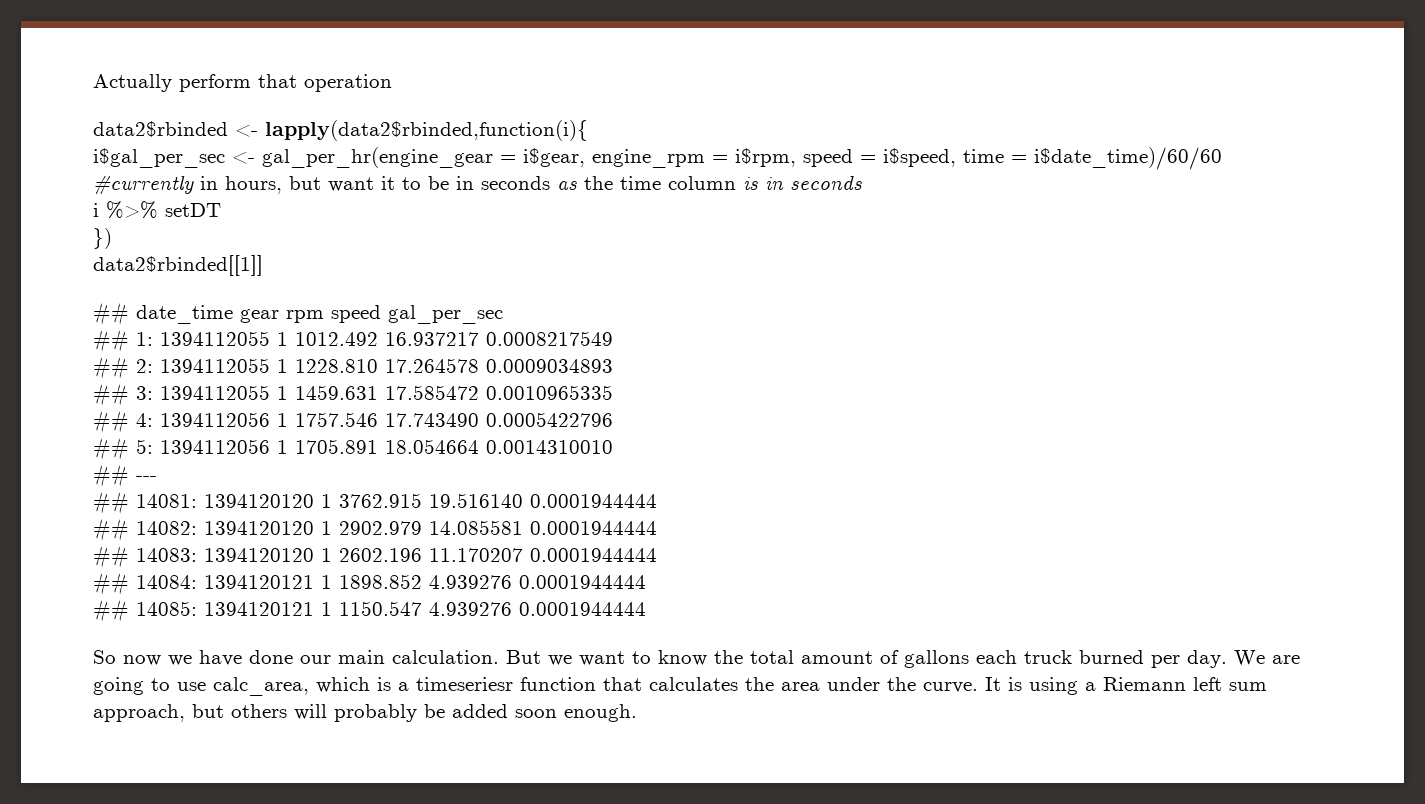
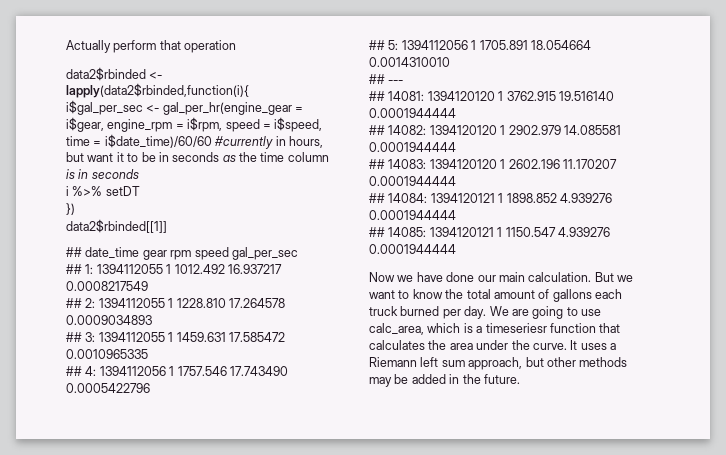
[93,650,161,666] So now -> [369,272,395,282] Now
[1008,677,1078,695] is using -> [580,343,607,350] uses
[231,704,637,722] others will probably be added soon enough. -> [546,357,628,367] [369,374,520,387] other methods may be added in the future.

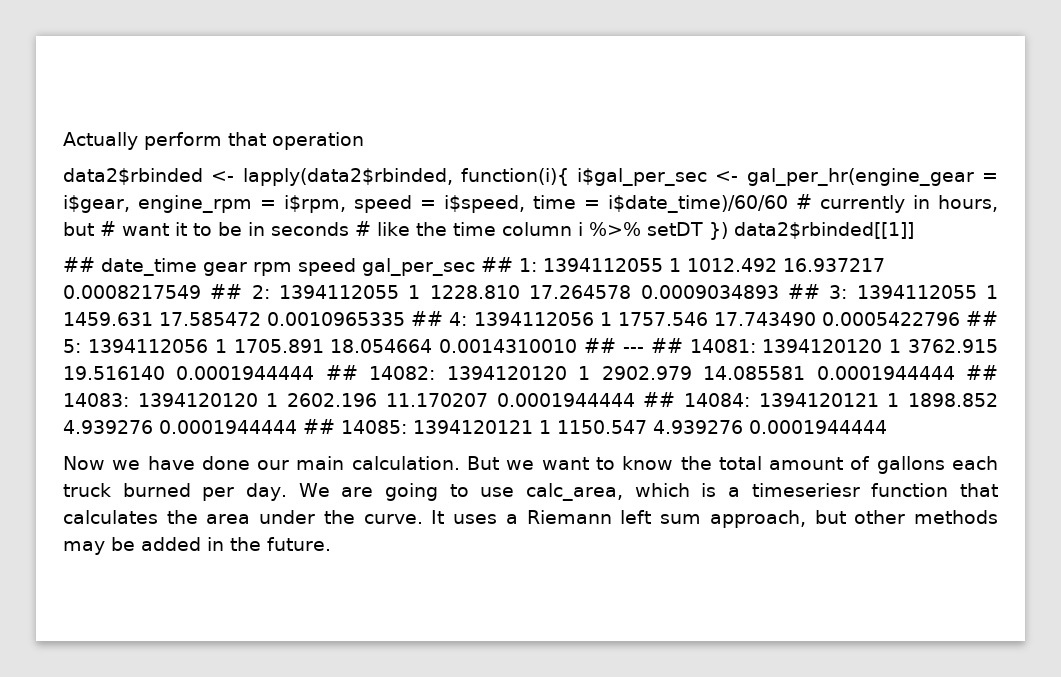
[66,83,249,98] lapply(data2$rbinded,function(i){ // -> [242,168,569,186] lapply(data2$rbinded, function(i){
[214,136,274,149] #currently -> [796,194,905,213] # currently
(84, 157) none -> [100,221,116,236] #
[222,155,236,162] as -> [355,221,410,236] # like
[66,169,139,179] is in seconds // -> (572, 229) none
(140, 191) // -> (703, 229) none
(75, 209) // -> (728, 231) none
(298, 253) // -> (475, 267) none
(148, 286) // -> (201, 292) none
(152, 320) // -> (779, 292) none
(148, 354) // -> (406, 319) none
(150, 388) // -> (960, 319) none
(450, 62) // -> (578, 346) none
(404, 82) // -> (644, 350) none
(456, 113) // -> (315, 373) none
(456, 147) // -> (955, 373) none
(456, 181) // -> (635, 400) none
(456, 215) // -> (297, 427) none

